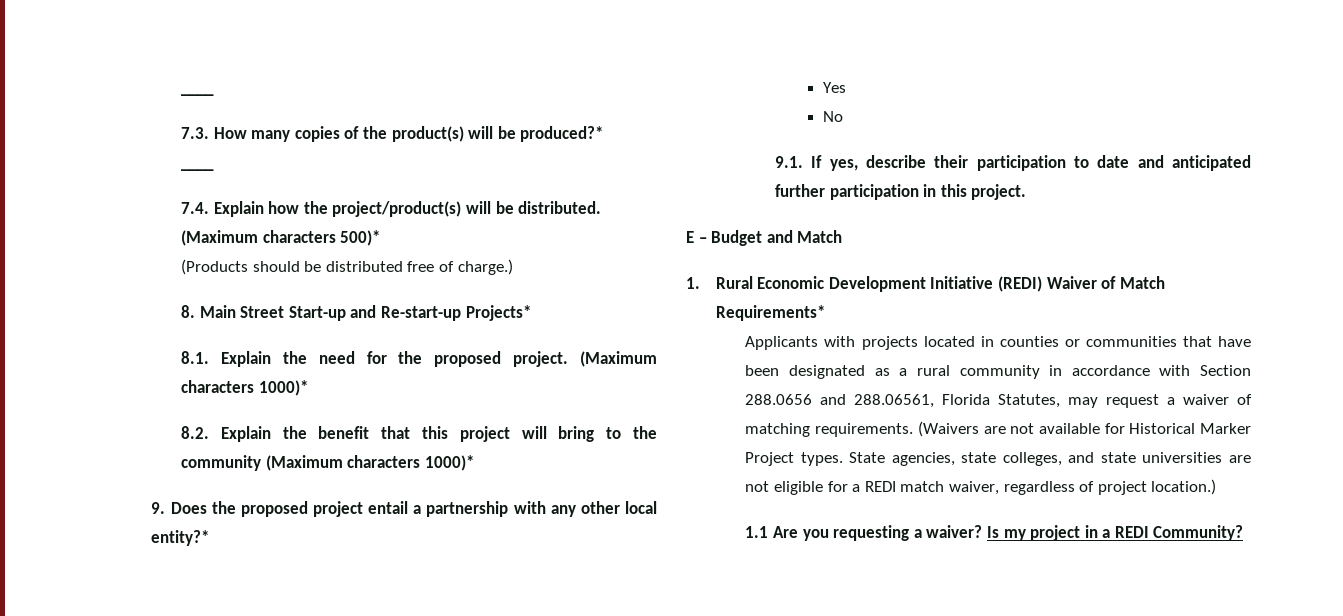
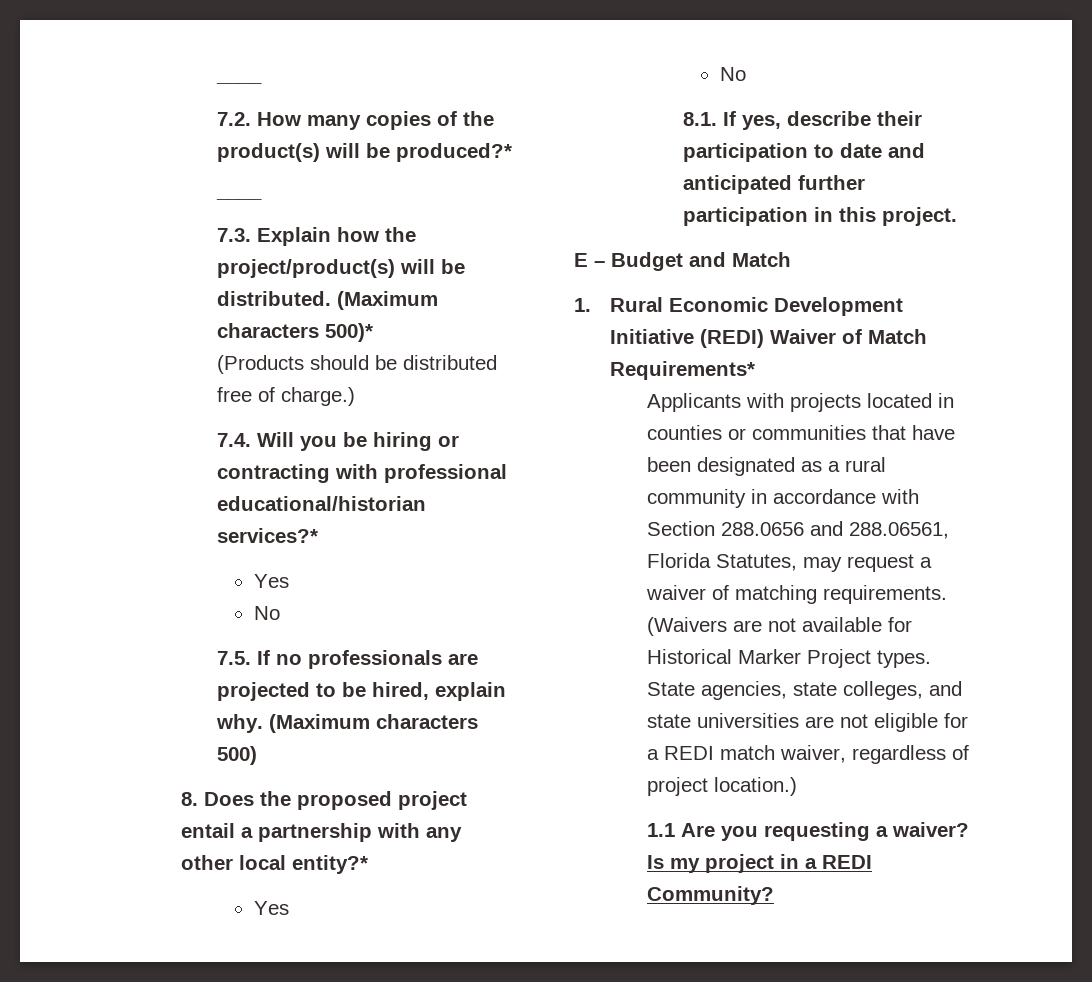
[181,93,215,96] [181,127,210,139] ____ // 7.3. -> [216,81,263,84] [217,112,252,126] ____ // 7.2.
[181,202,210,214] 7.4. -> [217,228,252,242] 7.3.
[181,305,531,321] [181,351,657,367] [181,380,308,396] [181,426,658,442] [181,455,474,471] [151,502,166,514] 8. Main Street Start-up and Re-start-up Projects* // 8.1. Explain the need for the proposed project. (Maximum characters 1000)* // 8.2. Explain the benefit that this project will bring to the community (Maximum characters 1000)* // 9. -> [217,432,460,451] [217,464,508,483] [217,496,427,511] [217,528,319,543] [253,574,289,588] [253,606,280,620] [217,650,479,669] [217,682,507,701] [216,714,479,733] [217,746,258,765] [180,792,198,806] 7.4. Will you be hiring or contracting with professional educational/historian services?* // Yes // No // 7.5. If no professionals are projected to be hired, explain why. (Maximum characters 500) // 8.
[775,156,804,168] 9.1. -> [683,112,718,126] 8.1.

